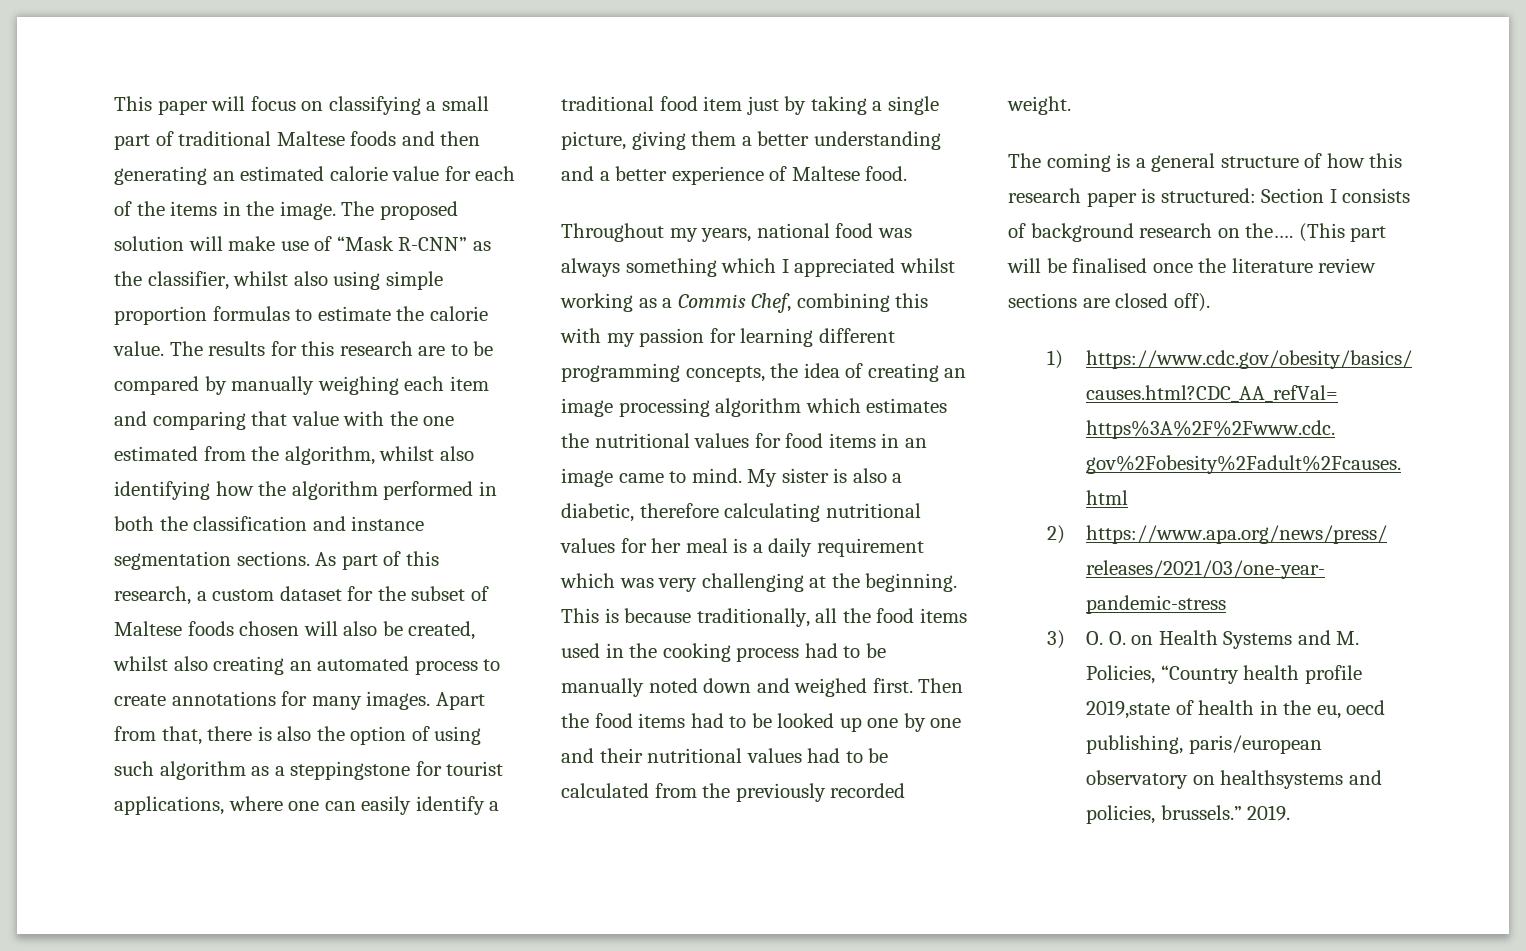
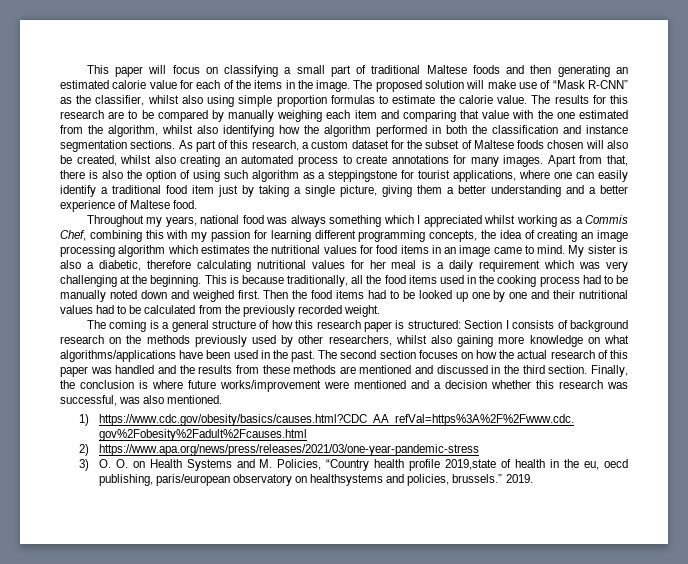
[1245,223,1387,242] [1007,258,1377,273] [1008,293,1210,312] the…. (This part will be finalised once the literature review sections are closed off). -> [126,335,629,347] [60,350,628,362] [60,365,628,377] [60,380,628,392] [60,395,223,406] the methods previously used by other researchers, whilst also gaining more knowledge on what algorithms/applications have been used in the past. The second section focuses on how the actual research of this paper was handled and the results from these methods are mentioned and discussed in the third section. Finally, the conclusion is where future works/improvement were mentioned and a decision whether this research was successful, was also mentioned.

